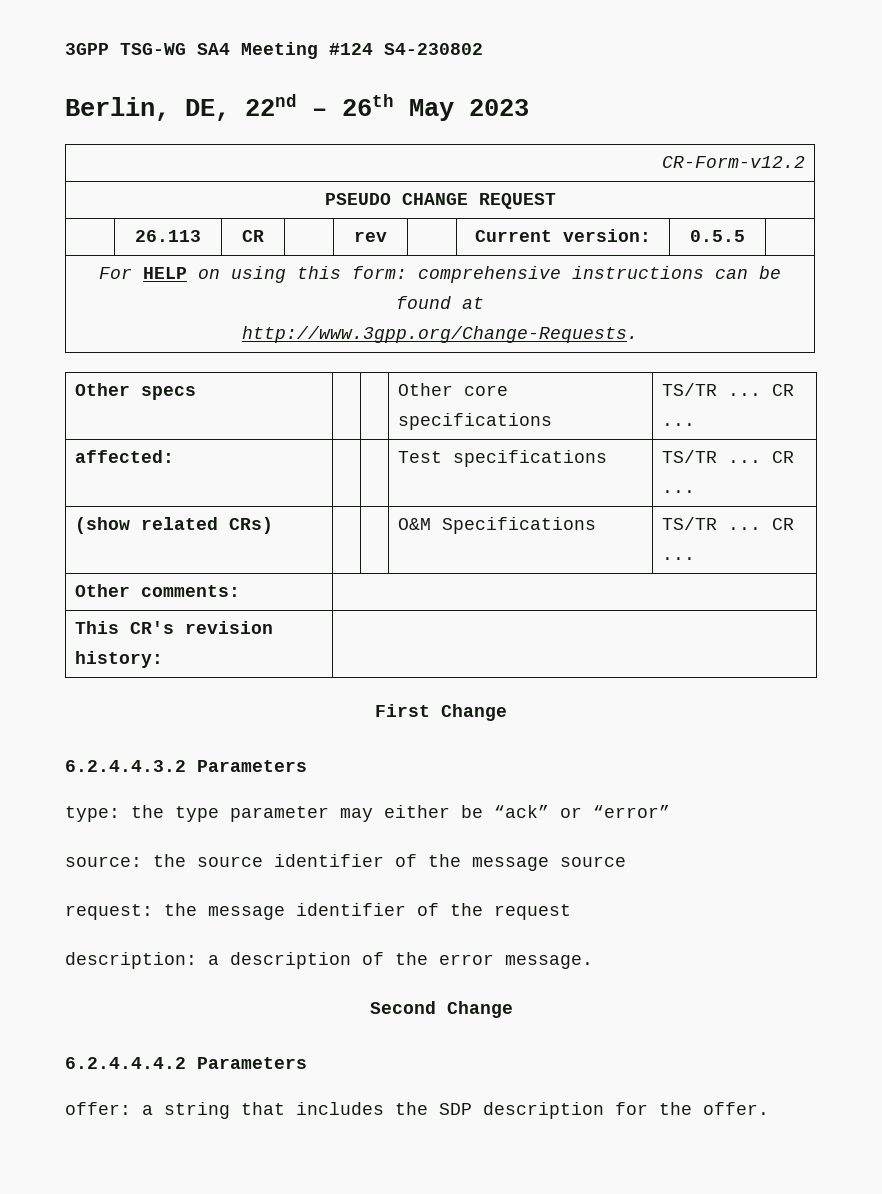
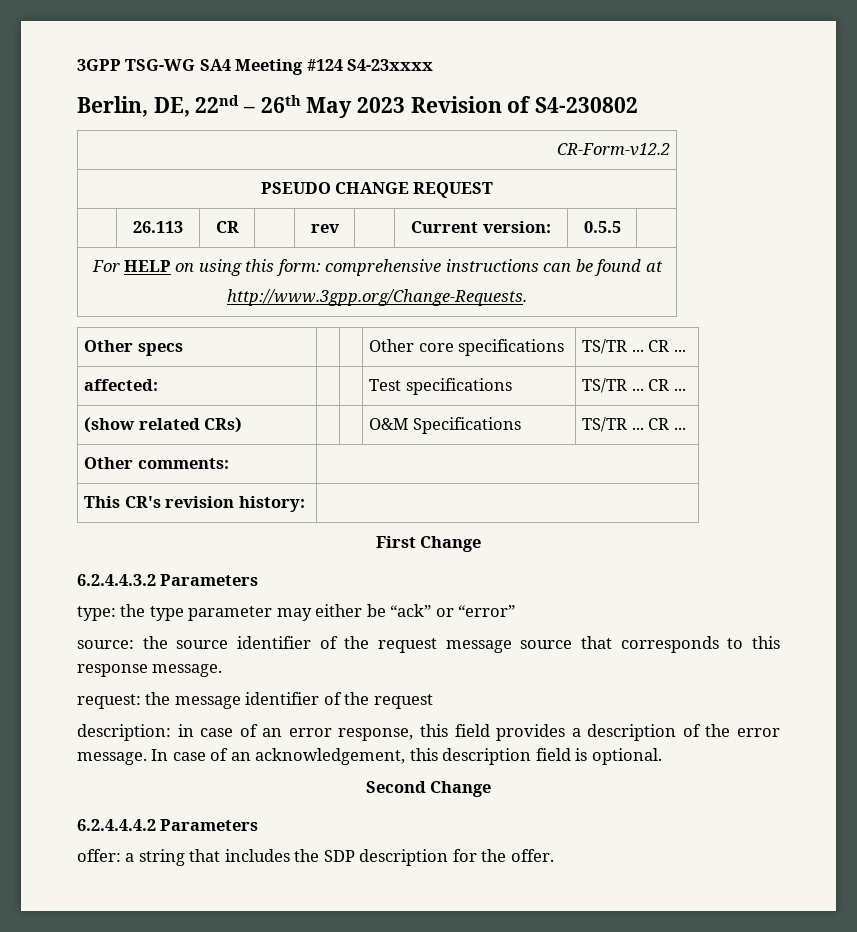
[384,43,483,55] S4-230802 -> [347,59,434,71] S4-23xxxx
(529, 107) none -> [410,96,639,113] Revision of S4-230802
(461, 860) none -> [378,638,437,653] request
(626, 861) none -> [581,636,780,653] [77,664,223,677] that corresponds to this response message.
(197, 960) none -> [177,724,566,741] in case of an error response, this field provides
(593, 962) none -> [151,748,662,765] In case of an acknowledgement, this description field is optional.

